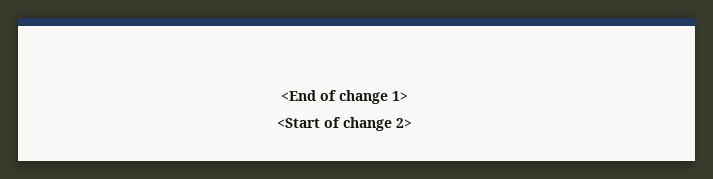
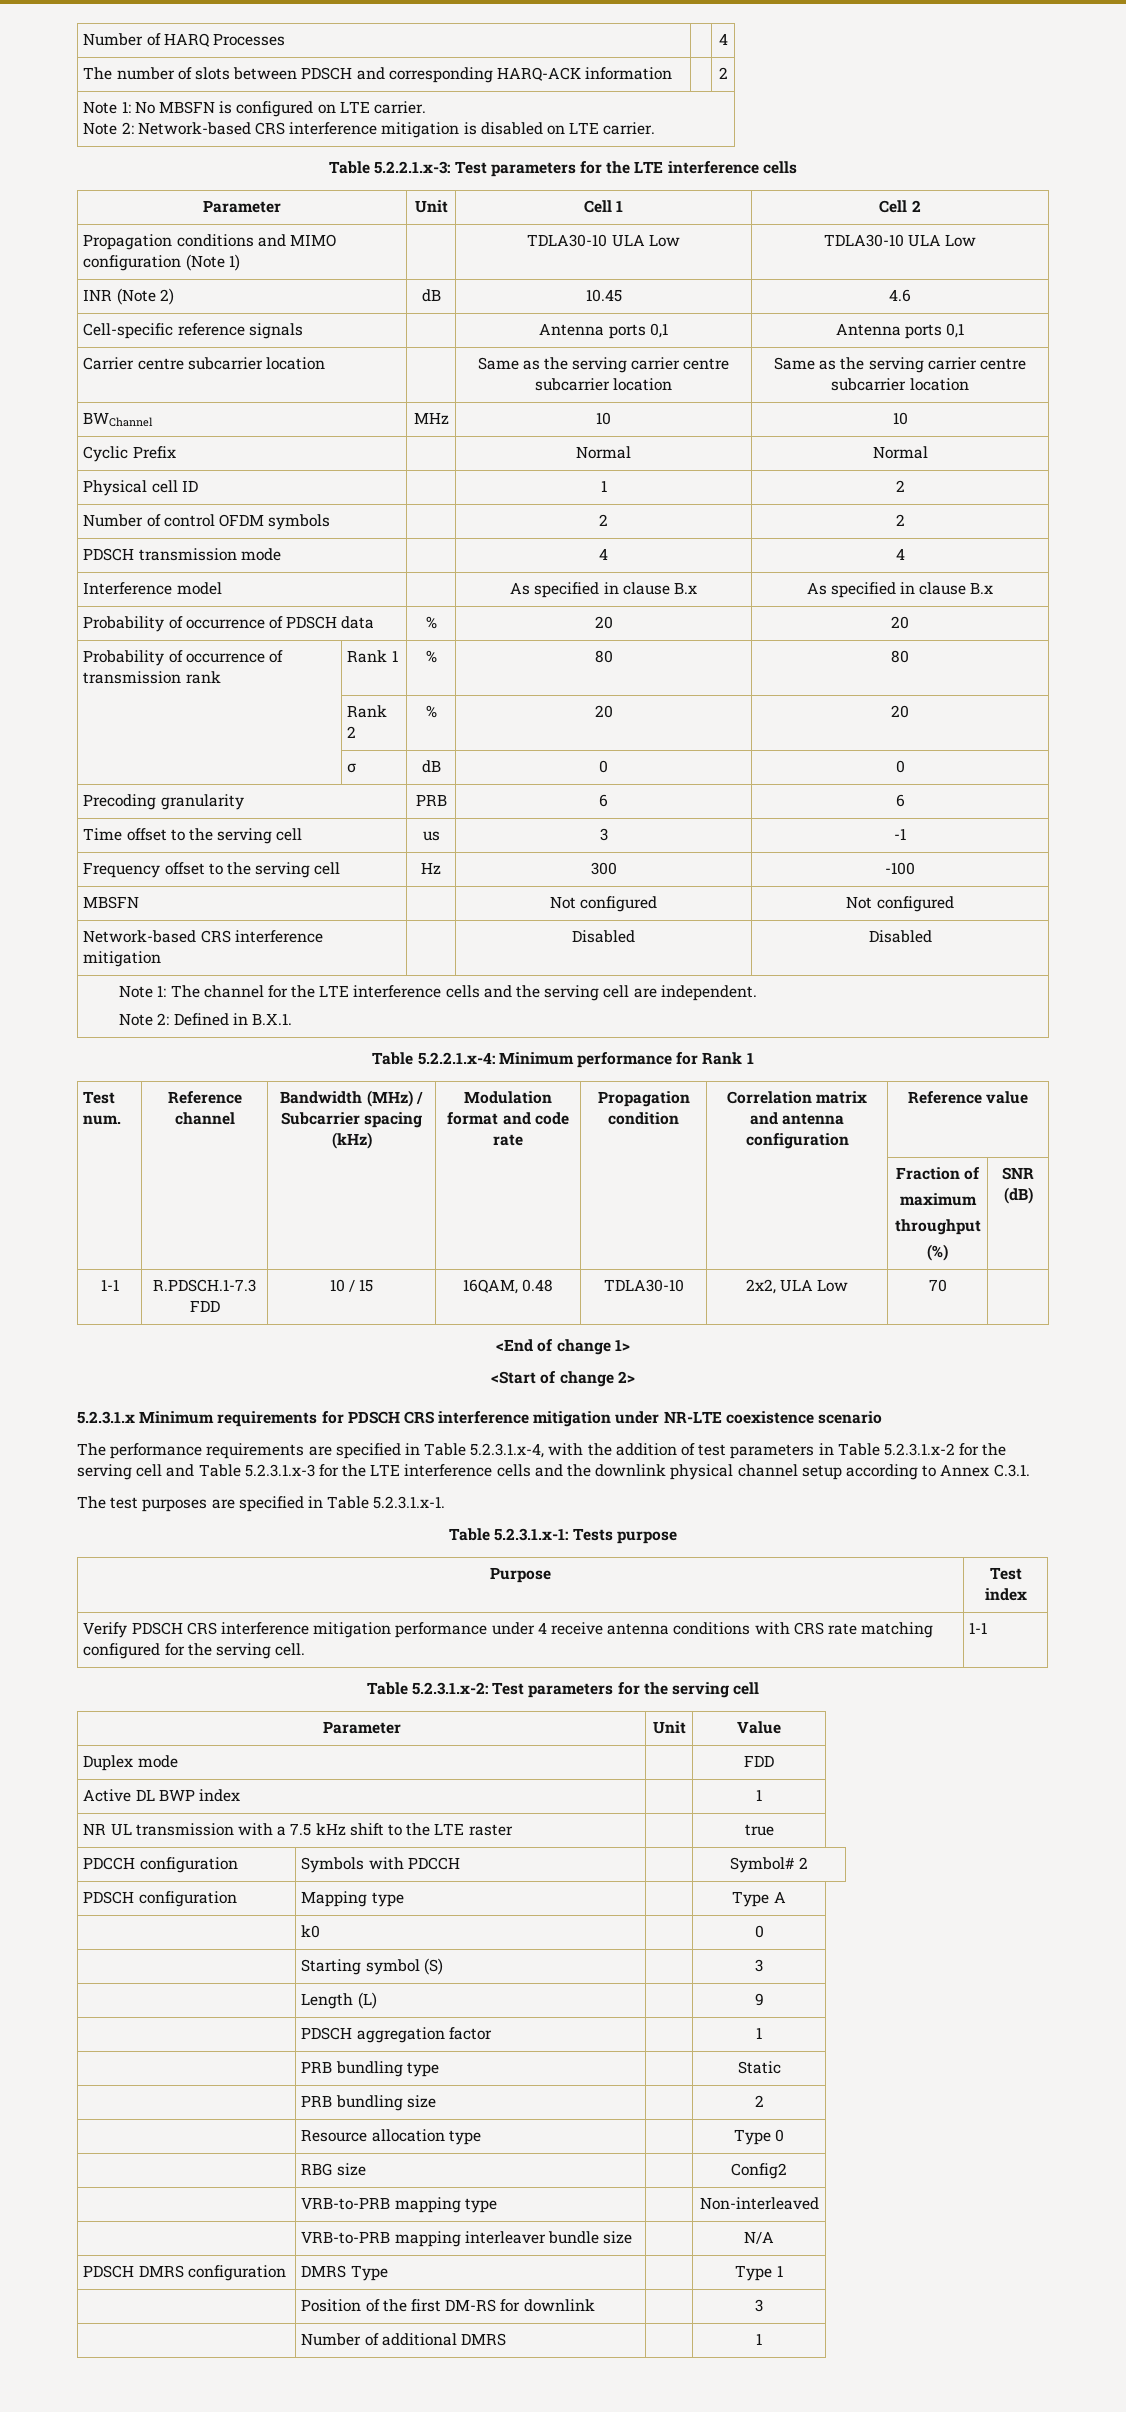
(281, 95) none -> [83,33,286,47] [718,33,728,45] [83,67,673,83] [718,67,728,79] [83,101,426,117] [83,122,656,138] [329,161,797,177] [203,200,281,213] [414,200,448,213] [583,200,624,213] [879,200,921,213] [83,234,337,250] [83,254,240,271] [527,234,680,247] [823,234,977,247] [83,288,174,305] [421,289,441,302] [585,289,622,302] [889,289,911,302] [83,323,303,339] [539,323,668,339] [835,323,965,339] [83,357,326,370] [477,357,730,373] [534,378,673,391] [774,357,1026,373] [831,378,969,391] [83,412,154,427] [413,412,449,424] [596,412,611,425] [892,412,908,425] [83,446,176,462] [576,446,631,459] [872,446,928,459] [83,480,198,496] [600,480,607,492] [895,480,905,492] [83,514,331,530] [599,514,608,526] [895,514,905,526] [83,548,281,561] [599,548,608,560] [895,548,905,560] [83,582,222,595] [510,582,697,598] [806,582,994,598] [83,616,375,632] [425,616,437,629] [594,616,613,629] [891,616,909,629] [83,650,284,666] [83,671,221,684] [347,650,398,663] [425,650,437,663] [594,650,613,663] [891,650,909,663] [347,705,388,718] [347,726,357,738] [425,705,437,718] [594,705,613,718] [891,705,909,718] [347,763,357,773] [421,760,441,773] [599,760,608,773] [895,760,905,773] [83,794,244,810] [415,794,447,806] [599,794,608,807] [895,794,905,807] [83,828,303,844] [422,831,440,841] [599,828,608,841] [894,828,906,840] [83,862,341,878] [421,862,441,874] [590,862,617,875] [885,862,915,875] [83,896,140,909] [549,896,658,912] [846,896,954,912] [83,930,323,943] [83,951,162,967] [572,930,635,943] [868,930,932,943] [119,985,757,1001] [119,1013,292,1026] [372,1052,754,1068] [83,1091,116,1104] [83,1115,122,1125] [167,1091,242,1104] [174,1112,235,1125] [280,1090,423,1107] [280,1112,423,1128] [331,1132,372,1149] [464,1091,552,1104] [447,1112,569,1125] [493,1134,523,1146] [597,1091,690,1107] [608,1112,679,1125] [726,1091,868,1104] [749,1112,845,1125] [745,1133,849,1149] [907,1091,1029,1104] [895,1167,981,1180] [899,1193,977,1206] [894,1219,981,1235] [927,1244,948,1261] [1002,1167,1034,1180] [1003,1187,1033,1204] [100,1279,119,1291] [153,1279,256,1292] [189,1300,220,1312] [329,1279,374,1292] [462,1279,554,1294] [603,1279,684,1292] [745,1279,849,1294] [928,1279,947,1292] Number of HARQ Processes | | 4 // The number of slots between PDSCH and corresponding HARQ-ACK information | | 2 // Note 1: No MBSFN is configured on LTE carrier. // Note 2: Network-based CRS interference mitigation is disabled on LTE carrier. // Table 5.2.2.1.x-3: Test parameters for the LTE interference cells // Parameter | Unit | Cell 1 | Cell 2 // Propagation conditions and MIMO configuration (Note 1) | | TDLA30-10 ULA Low | TDLA30-10 ULA Low // INR (Note 2) | dB | 10.45 | 4.6 // Cell-specific reference signals | | Antenna ports 0,1 | Antenna ports 0,1 // Carrier centre subcarrier location | | Same as the serving carrier centre subcarrier location | Same as the serving carrier centre subcarrier location // BWChannel | MHz | 10 | 10 // Cyclic Prefix | | Normal | Normal // Physical cell ID | | 1 | 2 // Number of control OFDM symbols | | 2 | 2 // PDSCH transmission mode | | 4 | 4 // Interference model | | As specified in clause B.x | As specified in clause B.x // Probability of occurrence of PDSCH data | % | 20 | 20 // Probability of occurrence of transmission rank | Rank 1 | % | 80 | 80 // | Rank 2 | % | 20 | 20 // | σ | dB | 0 | 0 // Precoding granularity | PRB | 6 | 6 // Time offset to the serving cell | us | 3 | -1 // Frequency offset to the serving cell | Hz | 300 | -100 // MBSFN | | Not configured | Not configured // Network-based CRS interference mitigation | | Disabled | Disabled // Note 1: The channel for the LTE interference cells and the serving cell are independent. // Note 2: Defined in B.X.1. // Table 5.2.2.1.x-4: Minimum performance for Rank 1 // Test num. | Reference channel | Bandwidth (MHz) / Subcarrier spacing (kHz) | Modulation format and code rate | Propagation condition | Correlation matrix and antenna configuration | Reference value // | | | | | | Fraction of // maximum // throughput // (%) | SNR (dB) // 1-1 | R.PDSCH.1-7.3 FDD | 10 / 15 | 16QAM, 0.48 | TDLA30-10 | 2x2, ULA Low | 70 | //
(412, 123) none -> [77,1411,883,1427] [77,1443,1007,1459] [77,1464,1030,1480] [77,1496,446,1512] [449,1528,677,1544] [490,1567,551,1583] [989,1567,1022,1580] [984,1588,1027,1601] [83,1622,934,1638] [83,1643,306,1659] [969,1622,988,1634] [366,1682,760,1698] [322,1721,401,1734] [652,1721,686,1734] [737,1721,781,1734] [83,1755,178,1771] [744,1755,774,1767] [83,1789,241,1802] [756,1789,762,1801] [83,1823,513,1836] [744,1824,774,1836] [83,1857,238,1873] [301,1857,460,1873] [730,1857,808,1873] [83,1891,237,1907] [301,1891,404,1907] [732,1891,786,1907] [301,1925,321,1938] [754,1925,764,1938] [301,1958,443,1975] [755,1959,763,1972] [301,1992,377,2009] [754,1993,764,2006] [301,2027,492,2043] [756,2027,762,2039] [301,2061,439,2077] [737,2061,781,2074] [301,2095,436,2111] [754,2095,764,2107] [301,2129,481,2145] [733,2129,785,2145] [301,2163,366,2176] [731,2163,787,2179] [301,2197,497,2213] [699,2197,819,2210] [301,2231,633,2247] [744,2231,774,2244] [83,2265,286,2281] [301,2265,388,2281] [735,2265,783,2281] [301,2299,595,2312] [755,2299,763,2312] [301,2333,507,2346] [756,2333,762,2345] // 5.2.3.1.x Minimum requirements for PDSCH CRS interference mitigation under NR-LTE coexistence scenario // The performance requirements are specified in Table 5.2.3.1.x-4, with the addition of test parameters in Table 5.2.3.1.x-2 for the serving cell and Table 5.2.3.1.x-3 for the LTE interference cells and the downlink physical channel setup according to Annex C.3.1. // The test purposes are specified in Table 5.2.3.1.x-1. // Table 5.2.3.1.x-1: Tests purpose // Purpose | Test index // Verify PDSCH CRS interference mitigation performance under 4 receive antenna conditions with CRS rate matching configured for the serving cell. | 1-1 // Table 5.2.3.1.x-2: Test parameters for the serving cell // Parameter | Unit | Value // Duplex mode | | FDD // Active DL BWP index | | 1 // NR UL transmission with a 7.5 kHz shift to the LTE raster | | true // PDCCH configuration | Symbols with PDCCH | | Symbol# 2 // PDSCH configuration | Mapping type | | Type A // | k0 | | 0 // | Starting symbol (S) | | 3 // | Length (L) | | 9 // | PDSCH aggregation factor | | 1 // | PRB bundling type | | Static // | PRB bundling size | | 2 // | Resource allocation type | | Type 0 // | RBG size | | Config2 // | VRB-to-PRB mapping type | | Non-interleaved // | VRB-to-PRB mapping interleaver bundle size | | N/A // PDSCH DMRS configuration | DMRS Type | | Type 1 // | Position of the first DM-RS for downlink | | 3 // | Number of additional DMRS | | 1

